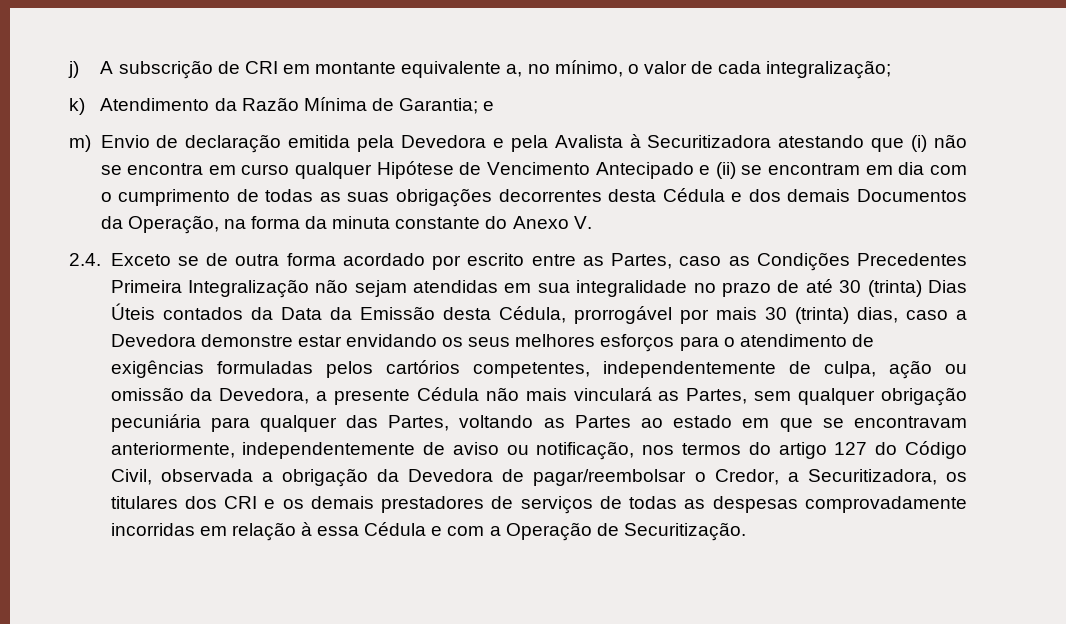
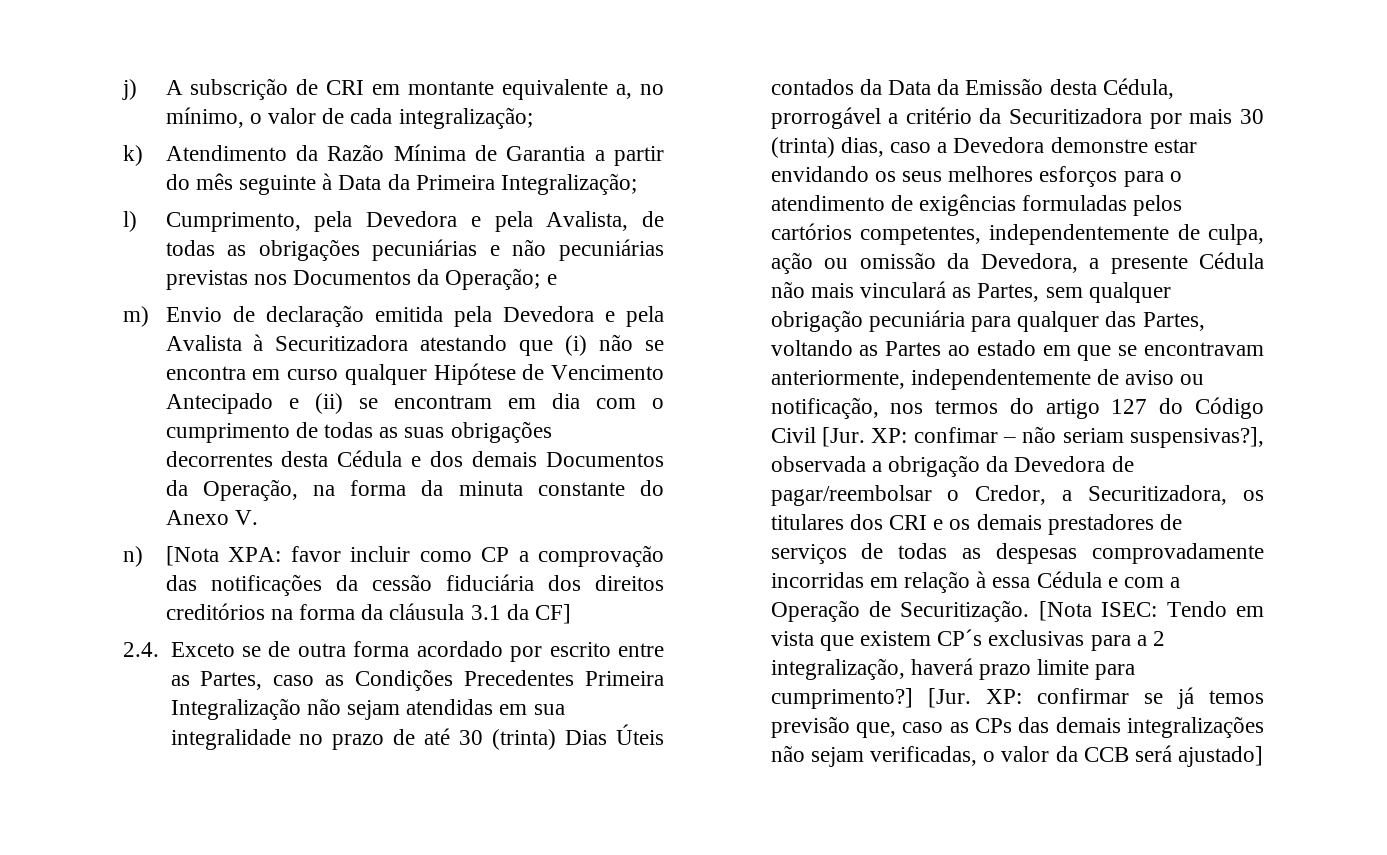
[399,98,479,114] Garantia; -> [506,146,664,166] [165,173,638,195] [123,211,664,232] [165,239,664,261] [165,268,541,290] Garantia a partir do mês seguinte à Data da Primeira Integralização; // l) Cumprimento, pela Devedora e pela Avalista, de todas as obrigações pecuniárias e não pecuniárias previstas nos Documentos da Operação;
(592, 222) none -> [123,545,664,567] [165,574,664,596] [165,603,572,624] // n) [Nota XPA: favor incluir como CP a comprovação das notificações da cessão fiduciária dos direitos creditórios na forma da cláusula 3.1 da CF]
(672, 315) none -> [888,107,1143,124] a critério da Securitizadora
[110,469,152,485] Civil, -> [770,426,1264,448] Civil [Jur. XP: confimar – não seriam suspensivas?],
(746, 531) none -> [1038,601,1264,621] [770,629,1165,651] [770,658,1136,680] [770,687,1264,709] [770,716,1264,738] [770,745,1264,767] [Nota ISEC: Tendo em vista que existem CP´s exclusivas para a 2 integralização, haverá prazo limite para cumprimento?] [Jur. XP: confirmar se já temos previsão que, caso as CPs das demais integralizações não sejam verificadas, o valor da CCB será ajustado]

